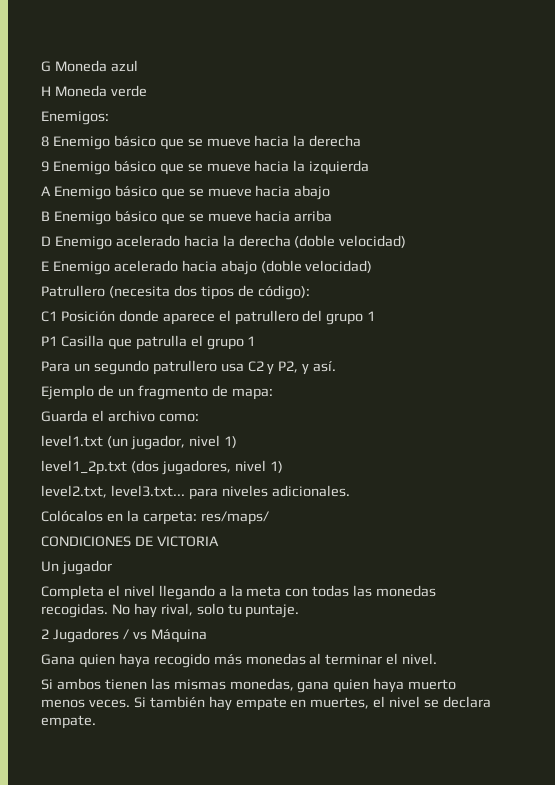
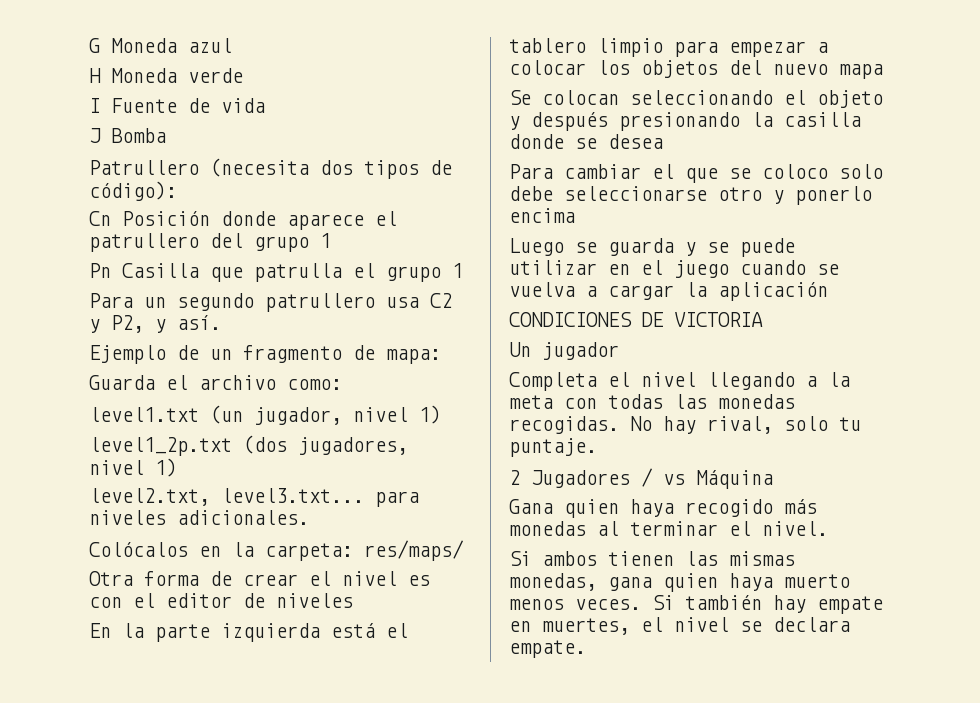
[41,111,109,125] [41,135,362,150] [41,160,370,175] [41,185,331,200] [41,210,333,225] [41,235,407,250] [41,260,373,275] Enemigos: // 8 Enemigo básico que se mueve hacia la derecha // 9 Enemigo básico que se mueve hacia la izquierda // A Enemigo básico que se mueve hacia abajo // B Enemigo básico que se mueve hacia arriba // D Enemigo acelerado hacia la derecha (doble velocidad) // E Enemigo acelerado hacia abajo (doble velocidad) -> [89,98,265,113] [89,128,166,143] I Fuente de vida // J Bomba
[41,311,57,322] C1 -> [89,211,111,226] Cn
[41,336,57,346] P1 -> [89,263,111,278] Pn
(269, 518) none -> [89,571,430,586] [89,593,353,608] [89,623,408,642] [509,38,828,57] [509,60,883,79] [509,90,883,108] [509,112,861,131] [509,134,663,149] [509,164,883,183] [509,186,872,205] [509,208,575,223] [509,238,795,257] [509,260,839,278] [509,282,828,301] // Otra forma de crear el nivel es con el editor de niveles // En la parte izquierda está el tablero limpio para empezar a colocar los objetos del nuevo mapa // Se colocan seleccionando el objeto y después presionando la casilla donde se desea // Para cambiar el que se coloco solo debe seleccionarse otro y ponerlo encima // Luego se guarda y se puede utilizar en el juego cuando se vuelva a cargar la aplicación

